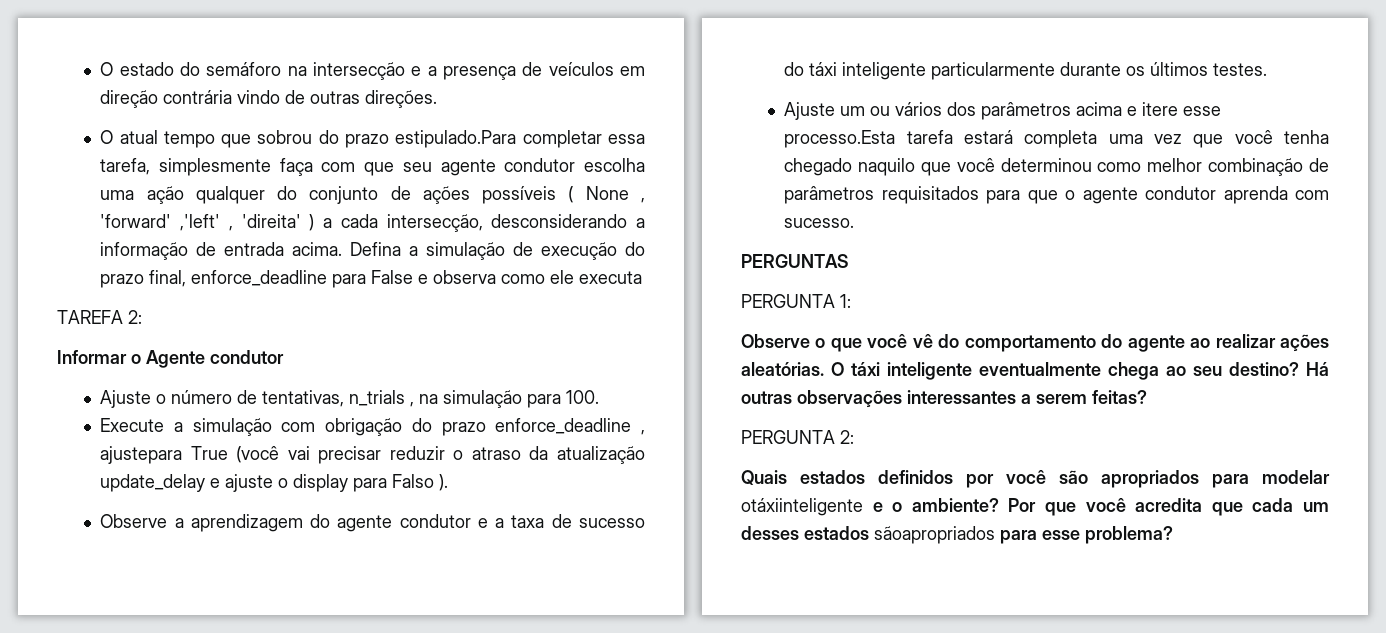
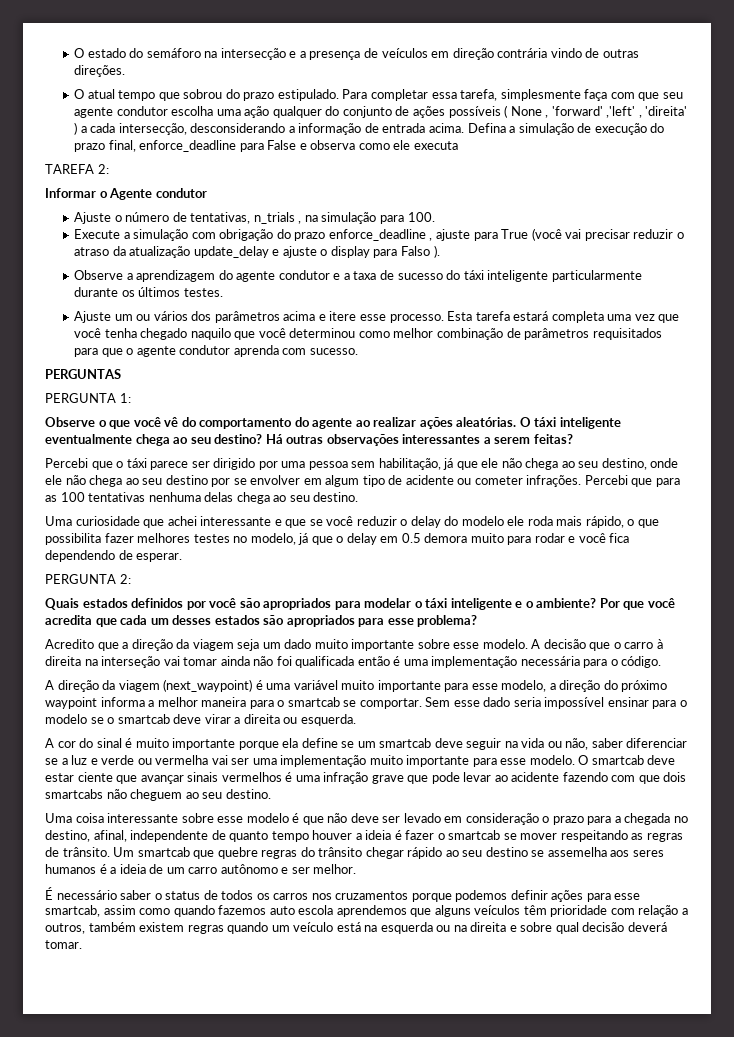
[395,130,517,148] estipulado.Para -> [277,89,368,101] estipulado. Para
[100,446,183,464] ajustepara -> [435,229,498,241] ajuste para
[784,130,896,148] processo.Esta -> [389,311,473,323] processo. Esta
(1147, 397) none -> [45,458,679,470] [45,475,680,487] [45,492,359,504] [45,516,659,528] [45,533,630,545] [45,550,183,562] // Percebi que o táxi parece ser dirigido por uma pessoa sem habilitação, já que ele não chega ao seu destino, onde ele não chega ao seu destino por se envolver em algum tipo de acidente ou cometer infrações. Percebi que para as 100 tentativas nenhuma delas chega ao seu destino. // Uma curiosidade que achei interessante e que se você reduzir o delay do modelo ele roda mais rápido, o que possibilita fazer melhores testes no modelo, já que o delay em 0.5 demora muito para rodar e você fica dependendo de esperar.
[741,498,863,516] otáxiinteligente -> [414,598,512,610] o táxi inteligente
[874,526,995,544] sãoapropriados -> [263,615,355,627] são apropriados
(1173, 535) none -> [45,639,663,651] [45,656,662,668] [45,679,668,692] [45,697,687,709] [45,714,356,726] [45,738,688,750] [45,755,676,767] [45,772,687,784] [45,789,271,801] [45,813,688,825] [45,830,683,842] [45,847,664,859] [45,864,357,874] [45,887,641,902] [45,905,688,917] [45,922,667,934] [45,940,82,949] // Acredito que a direção da viagem seja um dado muito importante sobre esse modelo. A decisão que o carro à direita na interseção vai tomar ainda não foi qualificada então é uma implementação necessária para o código. // A direção da viagem (next_waypoint) é uma variável muito importante para esse modelo, a direção do próximo waypoint informa a melhor maneira para o smartcab se comportar. Sem esse dado seria impossível ensinar para o modelo se o smartcab deve virar a direita ou esquerda. // A cor do sinal é muito importante porque ela define se um smartcab deve seguir na vida ou não, saber diferenciar se a luz e verde ou vermelha vai ser uma implementação muito importante para esse modelo. O smartcab deve estar ciente que avançar sinais vermelhos é uma infração grave que pode levar ao acidente fazendo com que dois smartcabs não cheguem ao seu destino. // Uma coisa interessante sobre esse modelo é que não deve ser levado em consideração o prazo para a chegada no destino, afinal, independente de quanto tempo houver a ideia é fazer o smartcab se mover respeitando as regras de trânsito. Um smartcab que quebre regras do trânsito chegar rápido ao seu destino se assemelha aos seres humanos é a ideia de um carro autônomo e ser melhor. // É necessário saber o status de todos os carros nos cruzamentos porque podemos definir ações para esse smartcab, assim como quando fazemos auto escola aprendemos que alguns veículos têm prioridade com relação a outros, também existem regras quando um veículo está na esquerda ou na direita e sobre qual decisão deverá tomar.

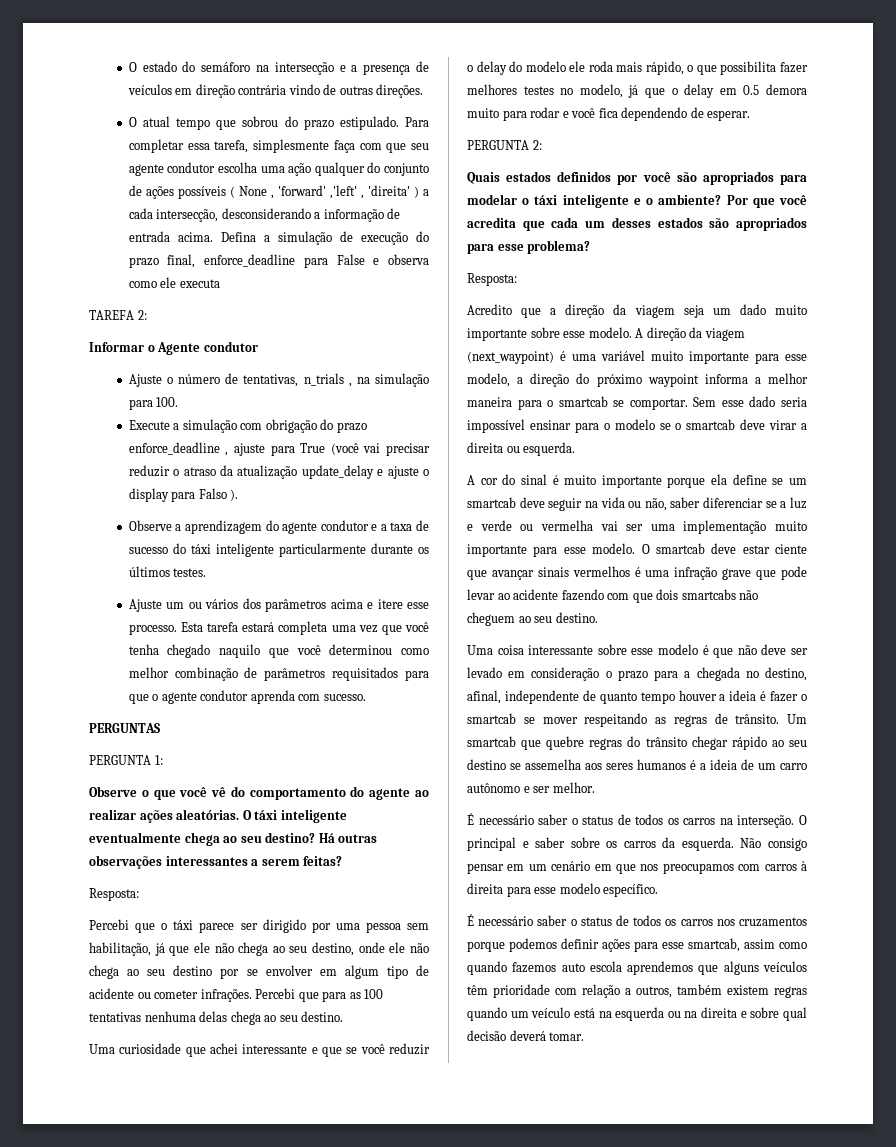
(573, 439) none -> [89,888,139,901] // Resposta:
(478, 621) none -> [467,273,517,286] // Resposta:
[543,639,663,651] [45,656,662,668] [45,680,54,690] decisão que o carro à direita na interseção vai tomar ainda não foi qualificada então é uma implementação necessária para o código. // A -> (644, 333) none
(357, 869) none -> [467,813,807,828] [467,837,807,851] [467,861,807,874] [467,883,659,897] // É necessário saber o status de todos os carros na interseção. O principal e saber sobre os carros da esquerda. Não consigo pensar em um cenário em que nos preocupamos com carros à direita para esse modelo específico.

